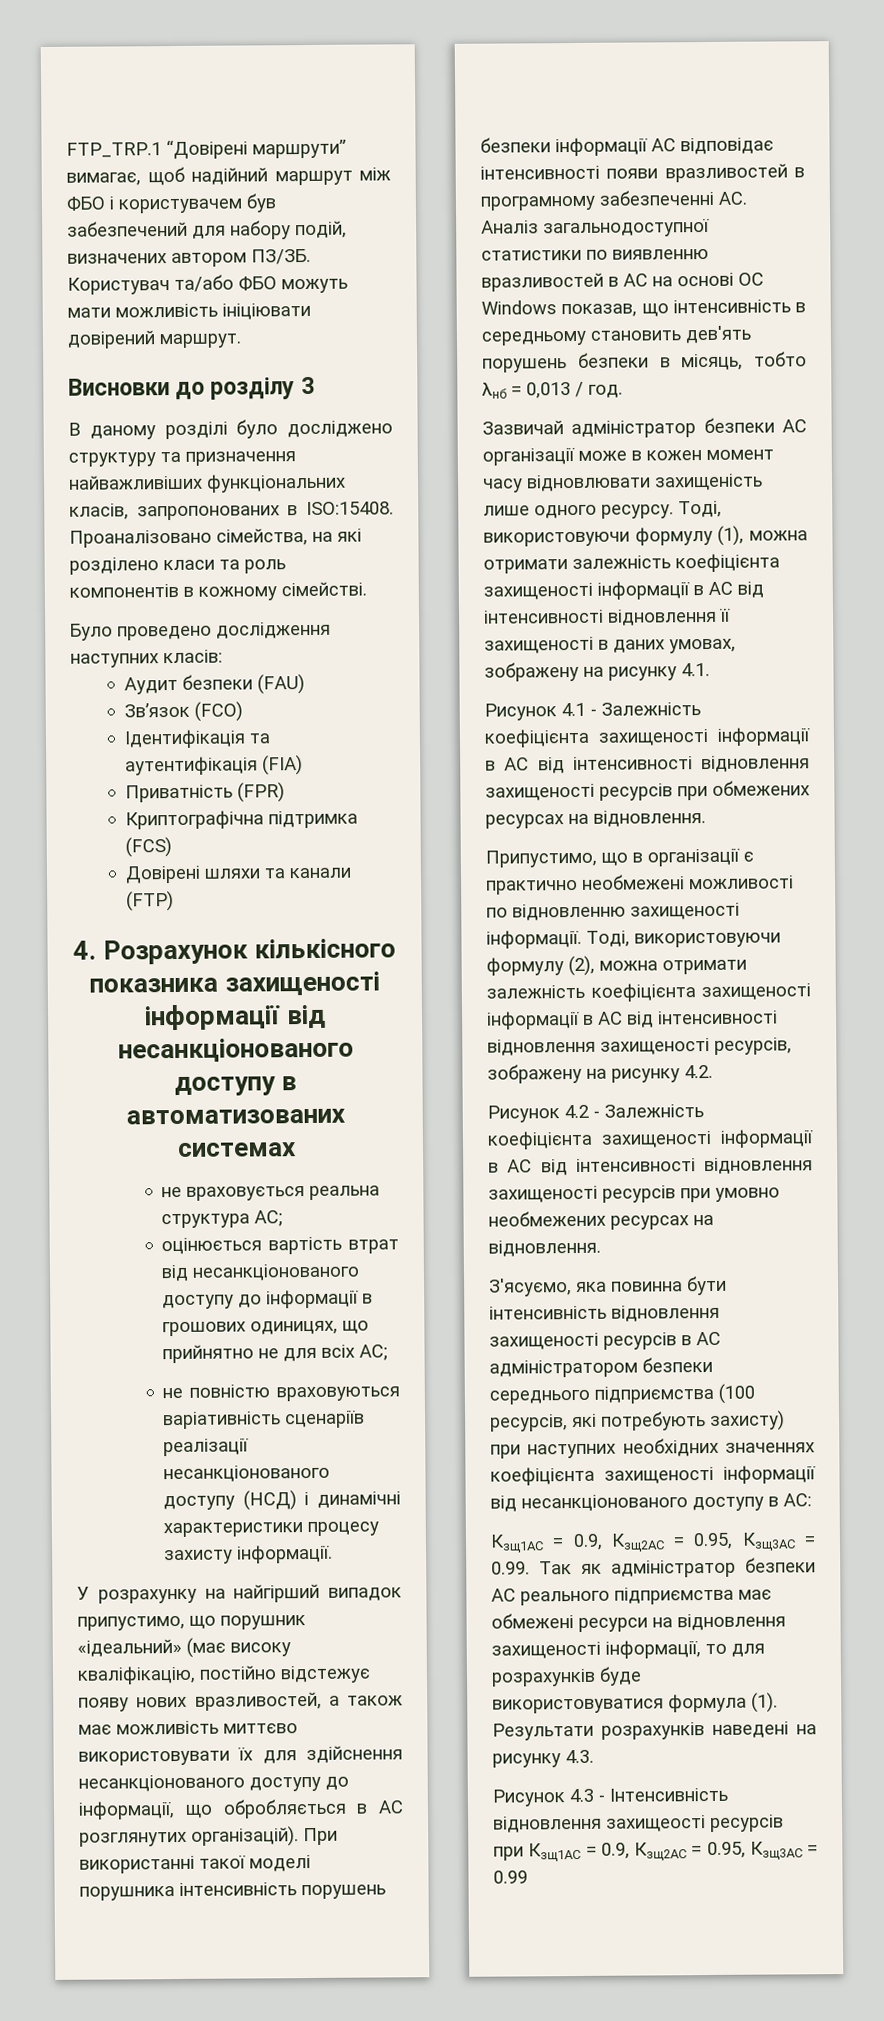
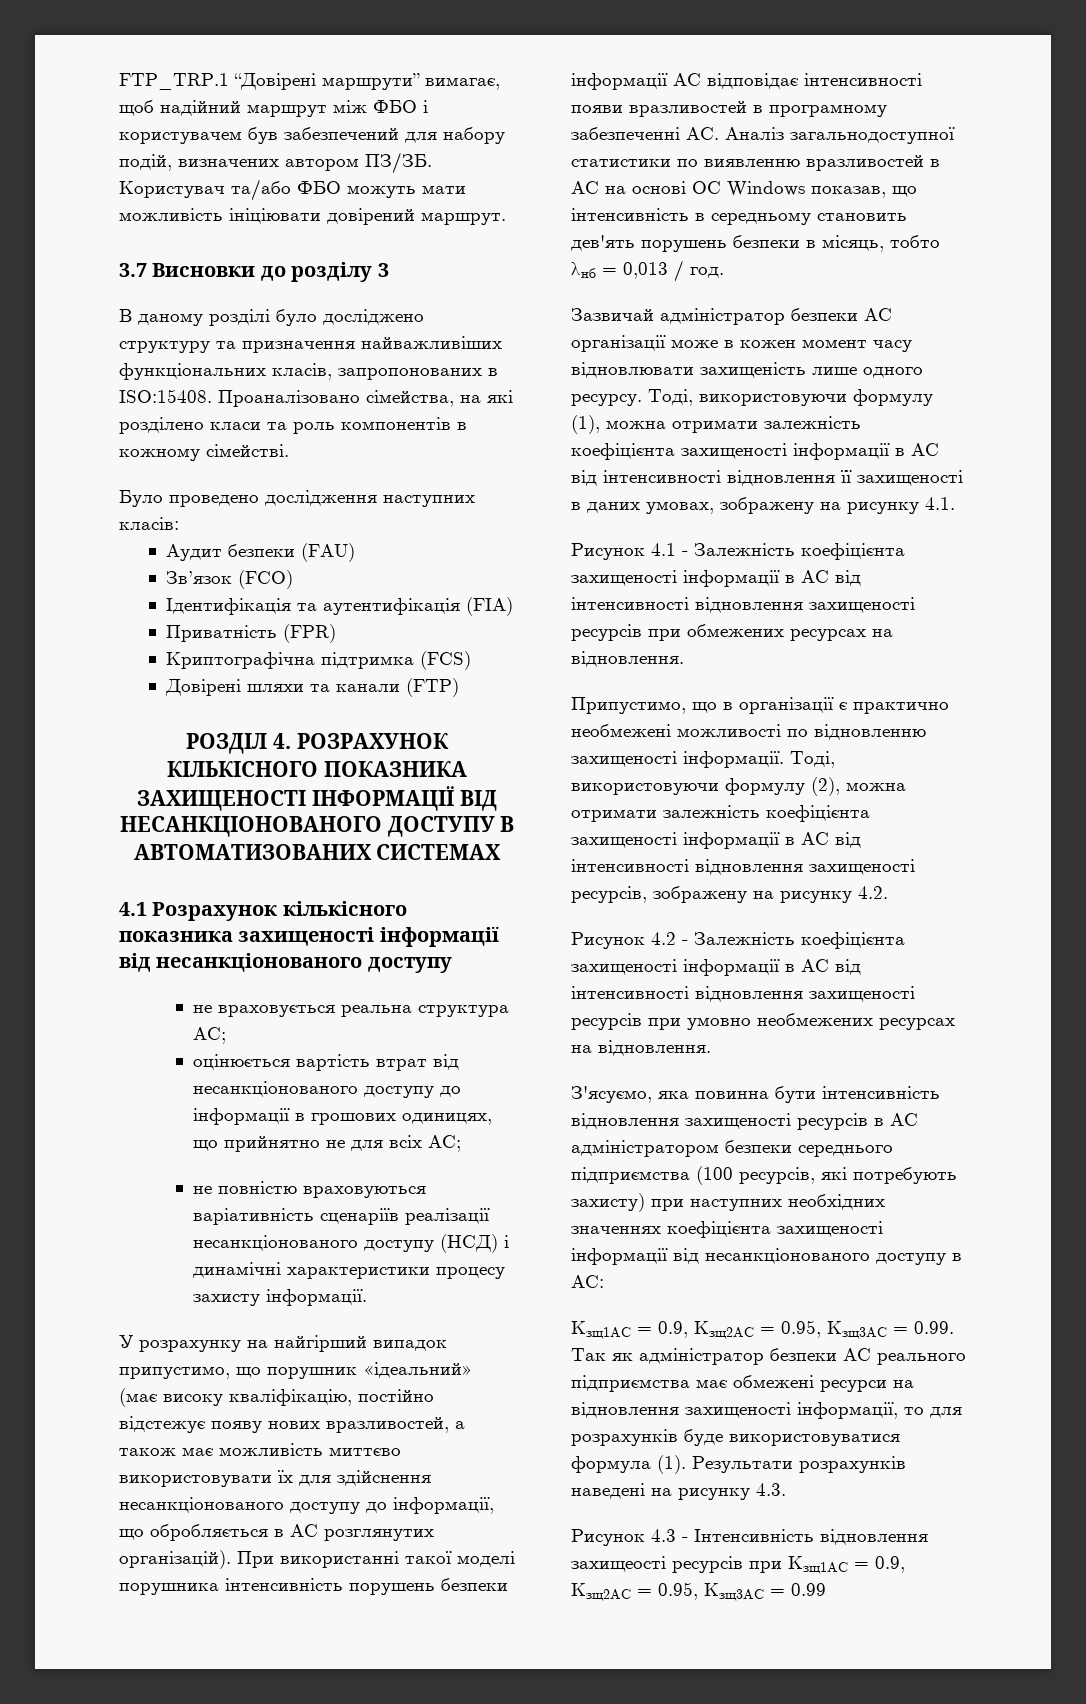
(242, 341) none -> [119,263,147,277] 3.7
[73,940,97,960] 4. -> [186,733,449,754] [167,761,467,777] [137,786,497,811] [119,816,515,837] [133,844,502,860] [119,902,147,916] РОЗДІЛ 4. РОЗРАХУНОК КІЛЬКІСНОГО ПОКАЗНИКА ЗАХИЩЕНОСТІ ІНФОРМАЦІЇ ВІД НЕСАНКЦІОНОВАНОГО ДОСТУПУ В АВТОМАТИЗОВАНИХ СИСТЕМАХ // 4.1
[281,1076,298,1091] [126,1108,346,1125] [176,1142,297,1157] в автоматизованих системах -> (452, 965) none

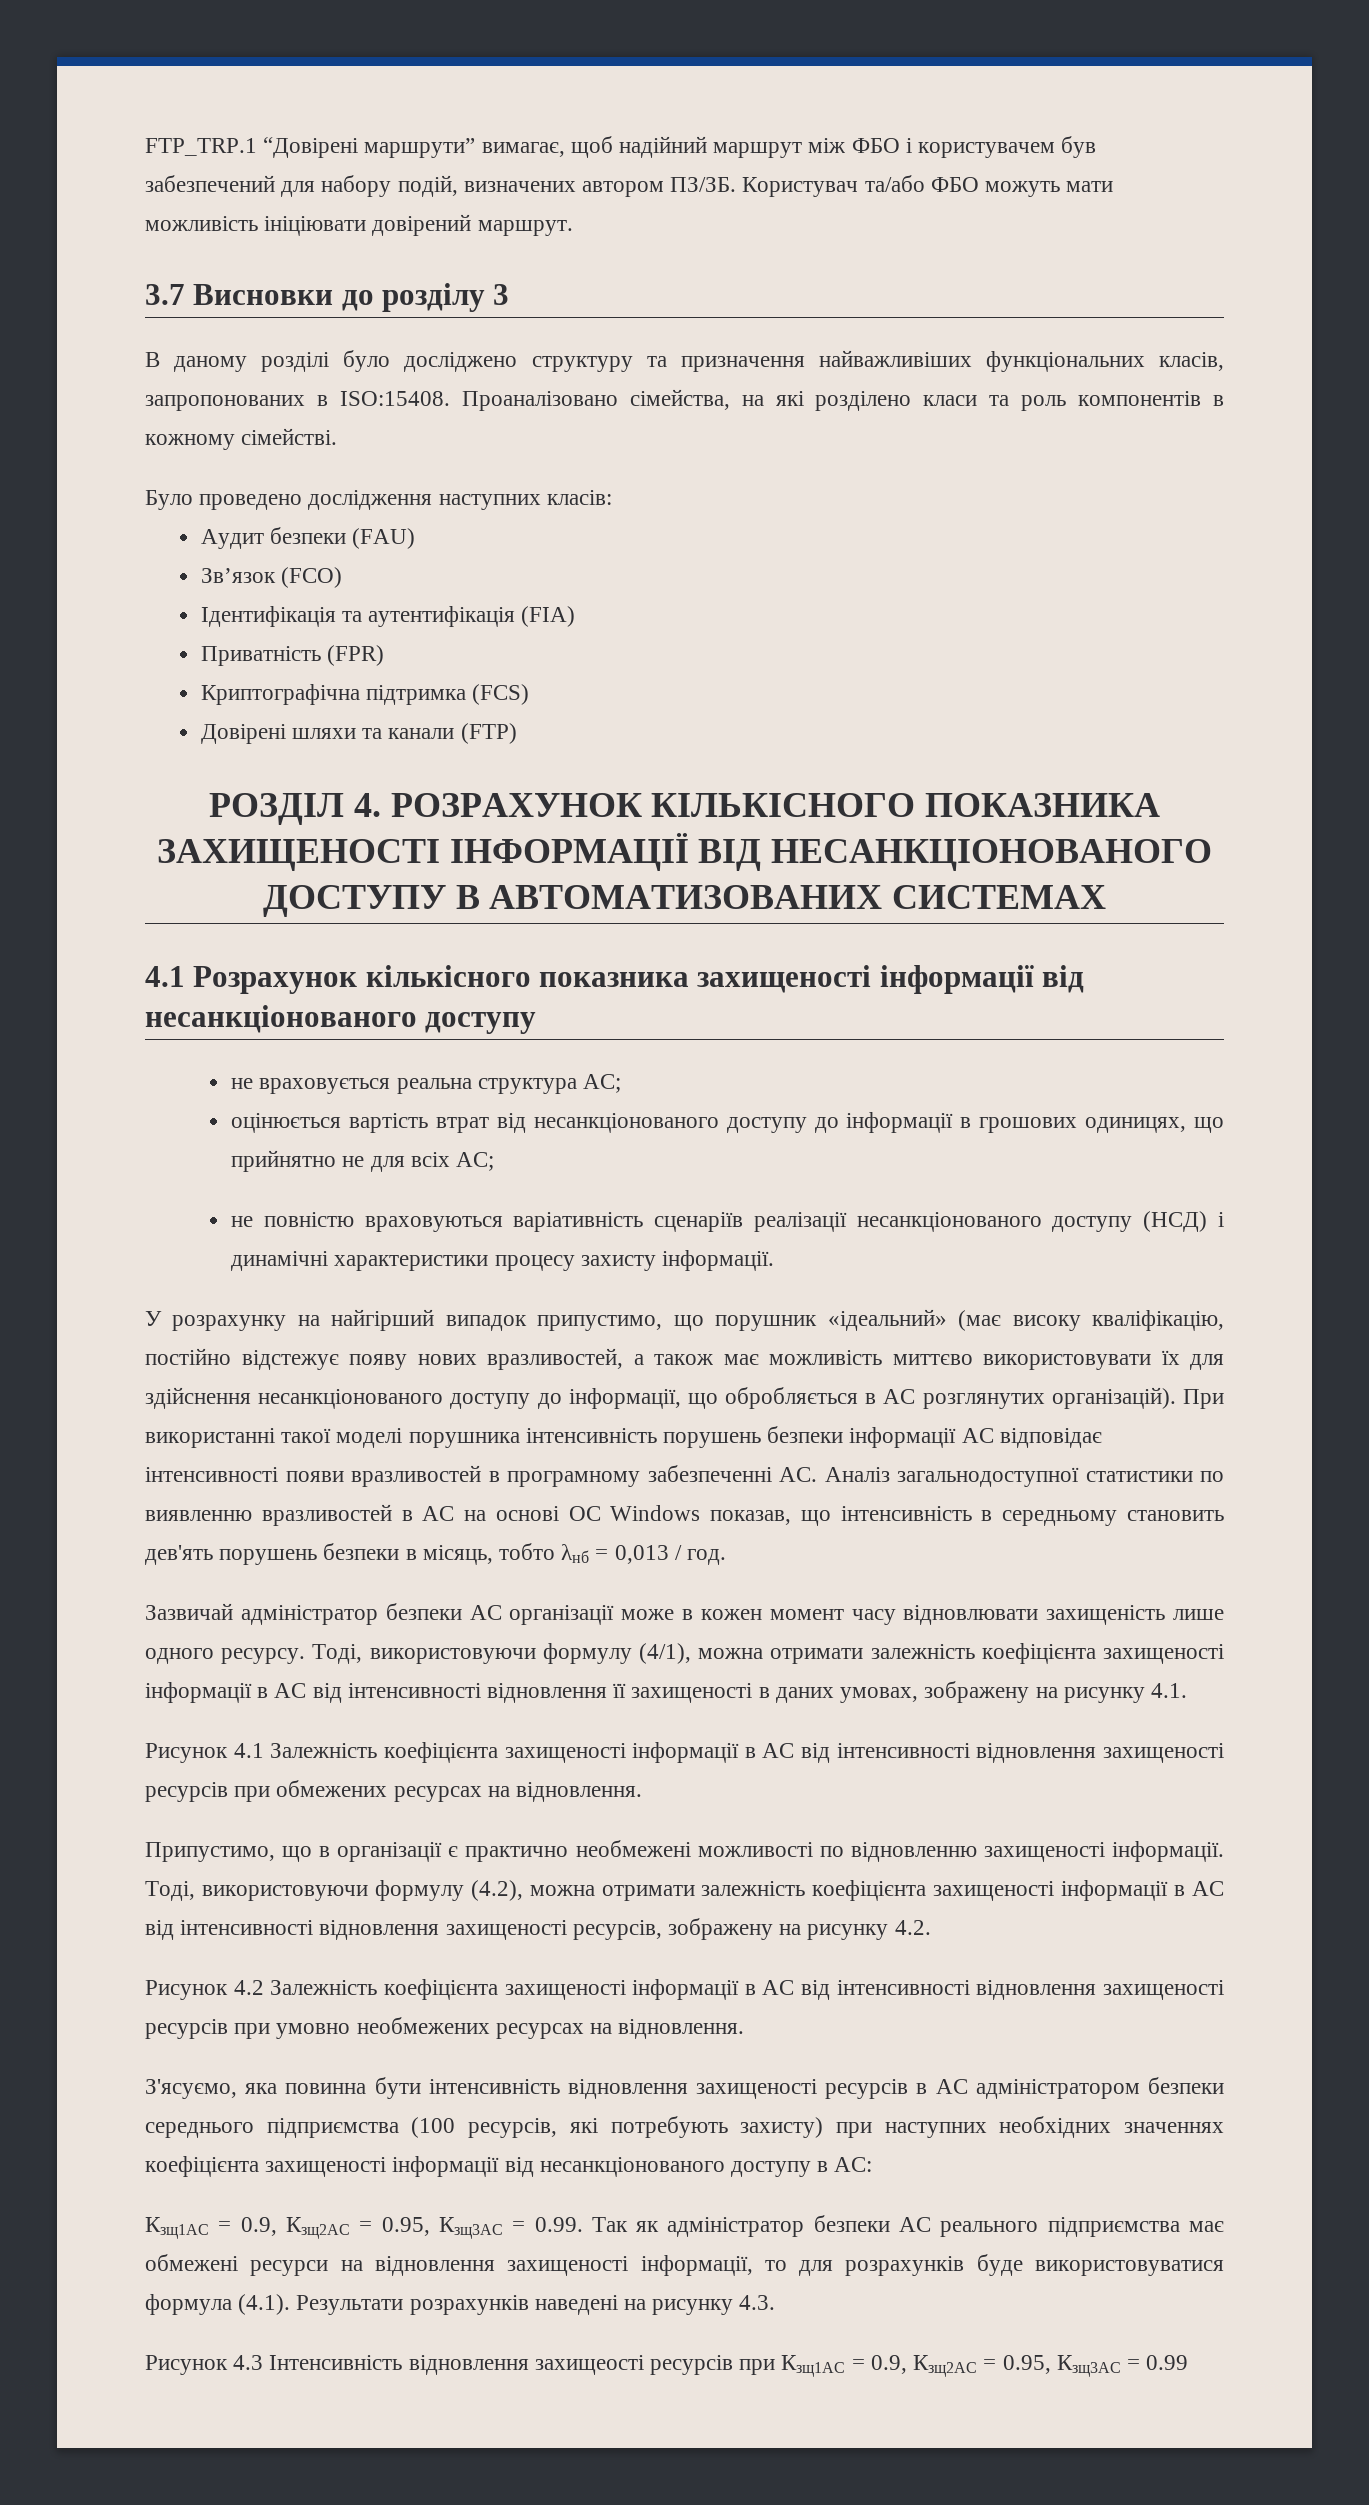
[571,415,600,434] (1), -> [639,1643,691,1664] (4/1),
[682,551,688,556] - -> (264, 1750) none
[811,777,840,796] (2), -> [470,1880,523,1901] (4.2),
[682,940,688,945] - -> (264, 1987) none
[657,1455,686,1474] (1). -> [238,2294,291,2315] (4.1).
[682,1537,688,1542] - -> (264, 2362) none

